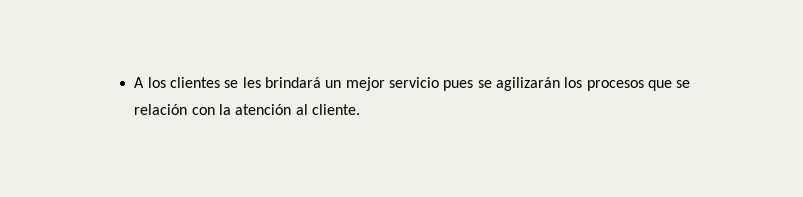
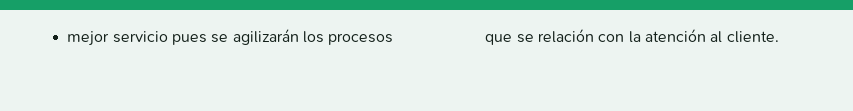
[134,77,342,88] A los clientes se les brindará un -> (67, 38) none

